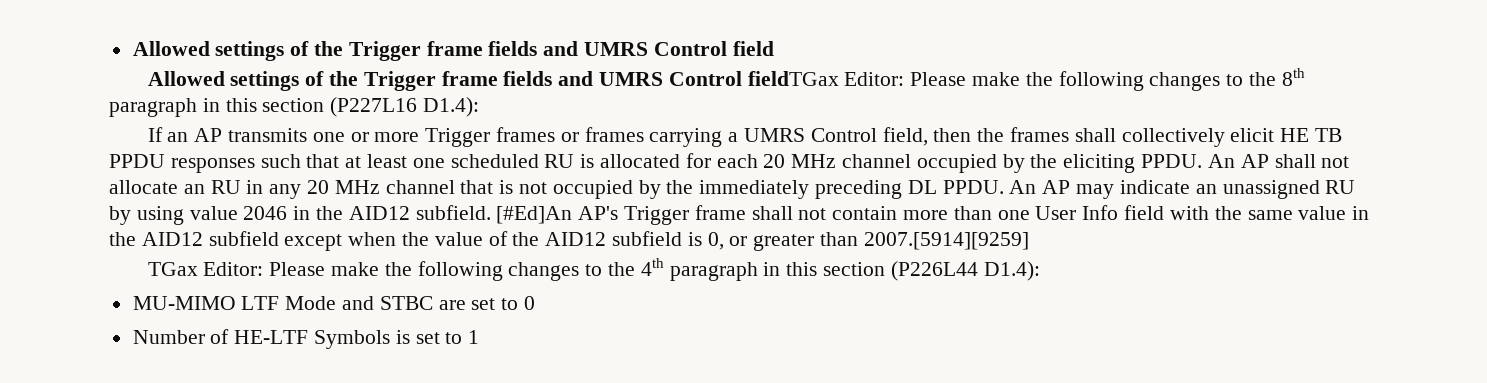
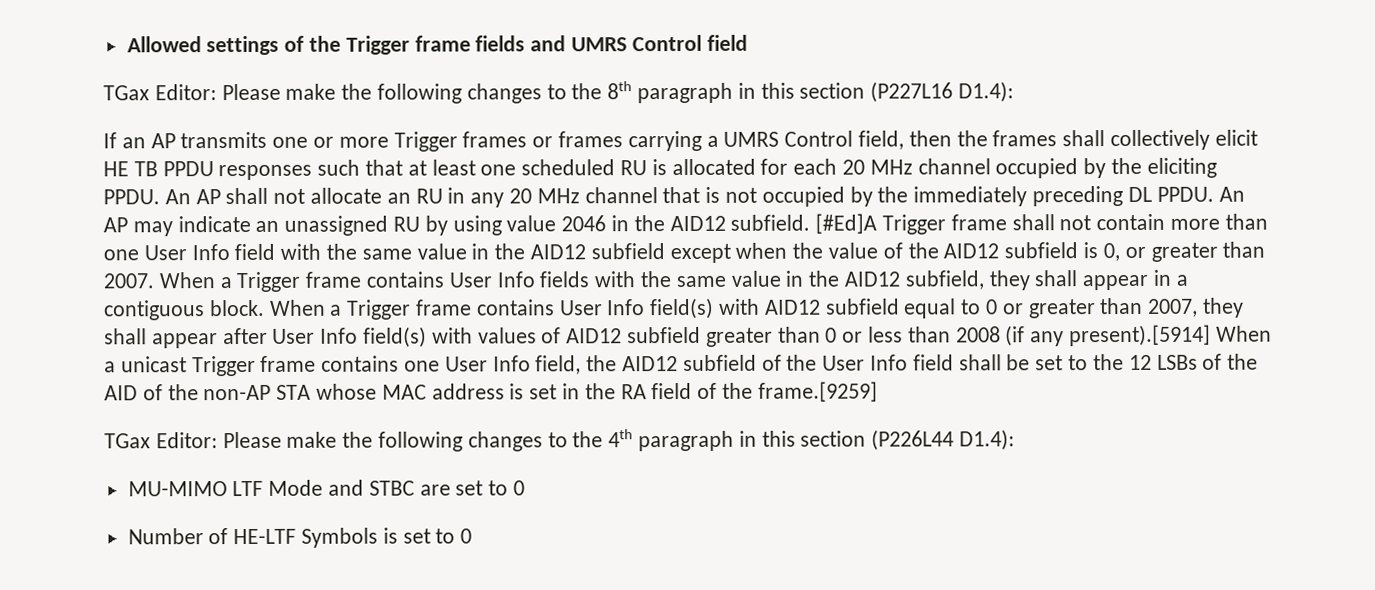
[147,71,839,91] Allowed settings of the Trigger frame fields and UMRS Control fieldTGax -> [103,85,150,101] TGax
[496,206,619,224] [#Ed]An AP's -> [815,213,878,234] [#Ed]A
[863,232,1029,250] 2007.[5914][9259] -> [103,269,1188,293] [104,297,1245,321] [104,324,1272,349] [104,353,1259,377] [104,381,878,402] 2007. When a Trigger frame contains User Info fields with the same value in the AID12 subfield, they shall appear in a contiguous block. When a Trigger frame contains User Info field(s) with AID12 subfield equal to 0 or greater than 2007, they shall appear after User Info field(s) with values of AID12 subfield greater than 0 or less than 2008 (if any present).[5914] When a unicast Trigger frame contains one User Info field, the AID12 subfield of the User Info field shall be set to the 12 LSBs of the AID of the non-AP STA whose MAC address is set in the RA field of the frame.[9259]
[468,330,480,344] 1 -> [460,528,473,544] 0

